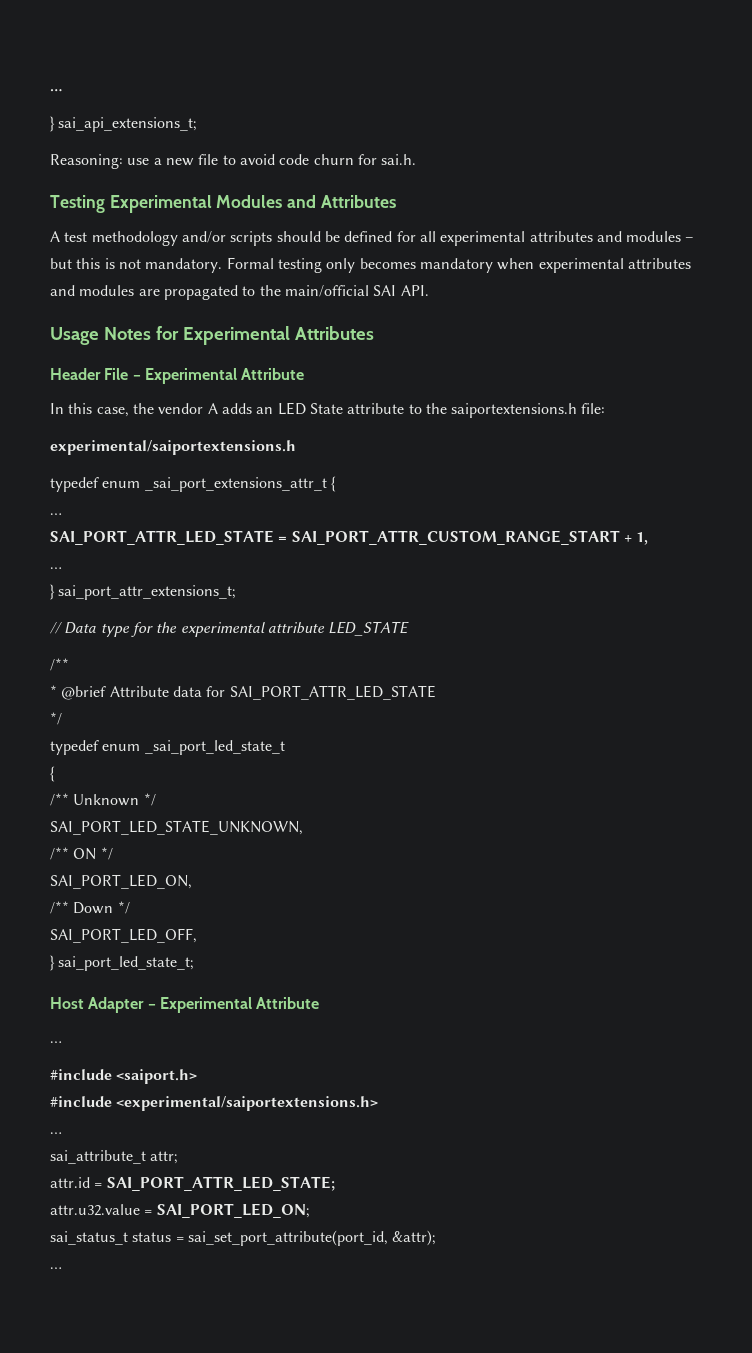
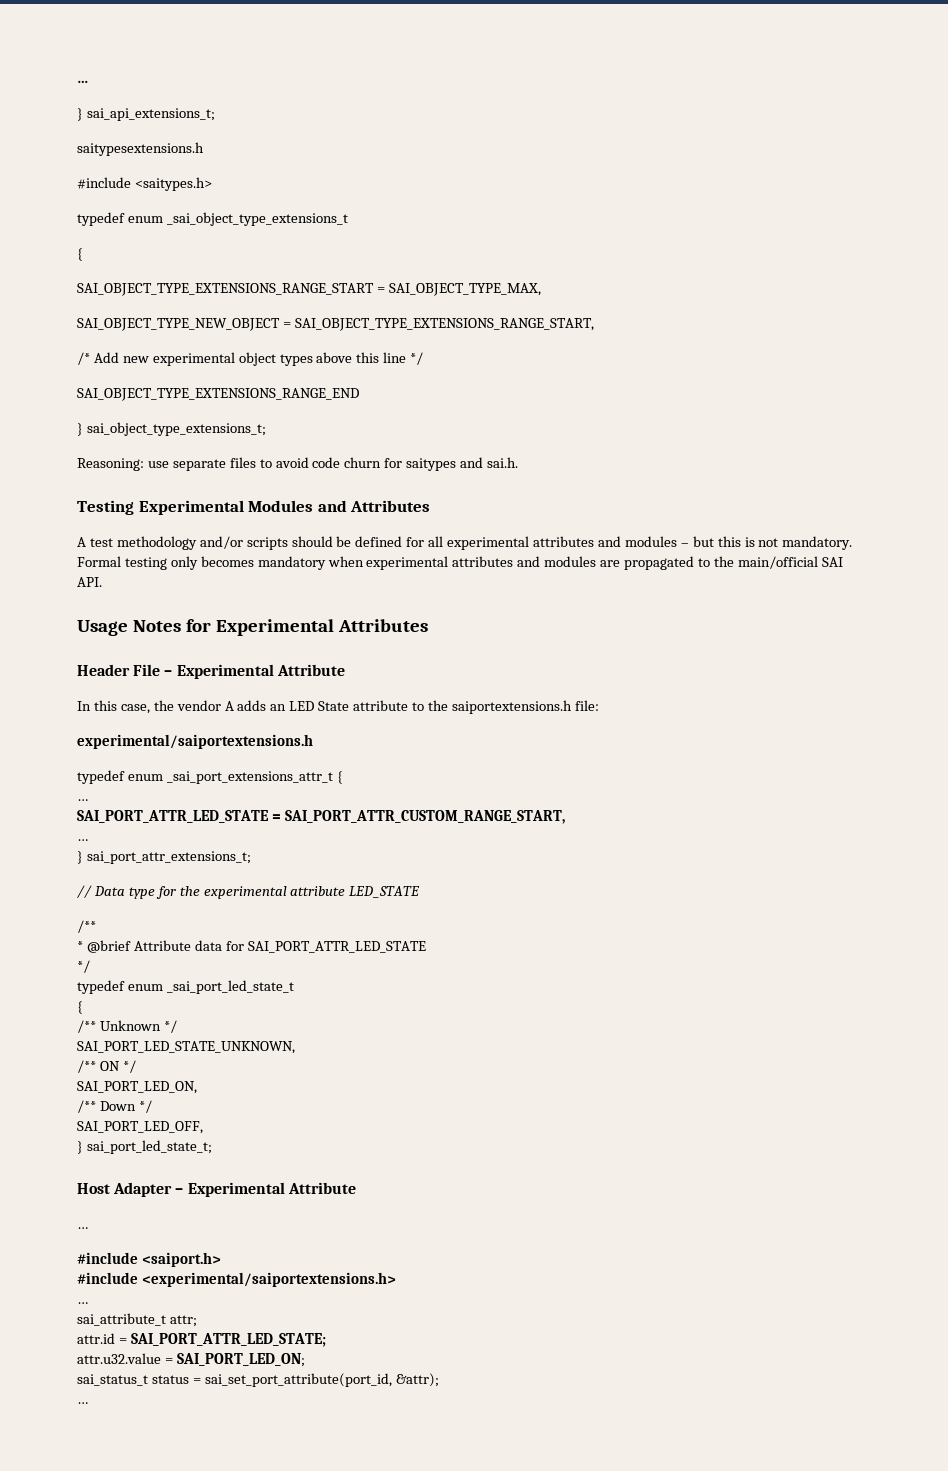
(198, 124) none -> [77,142,204,156] [77,177,212,191] [77,212,348,226] [77,248,83,261] [77,283,541,296] [77,318,594,331] [77,352,424,366] [77,388,359,401] [77,422,266,436] // saitypesextensions.h // #include <saitypes.h> // typedef enum _sai_object_type_extensions_t // { // SAI_OBJECT_TYPE_EXTENSIONS_RANGE_START = SAI_OBJECT_TYPE_MAX, // SAI_OBJECT_TYPE_NEW_OBJECT = SAI_OBJECT_TYPE_EXTENSIONS_RANGE_START, // /* Add new experimental object types above this line */ // SAI_OBJECT_TYPE_EXTENSIONS_RANGE_END // } sai_object_type_extensions_t;
[153,154,219,166] a new file -> [172,457,256,471] separate files
(377, 159) none -> [406,457,484,471] saitypes and
[291,530,649,545] SAI_PORT_ATTR_CUSTOM_RANGE_START + 1, -> [284,810,565,824] SAI_PORT_ATTR_CUSTOM_RANGE_START,

